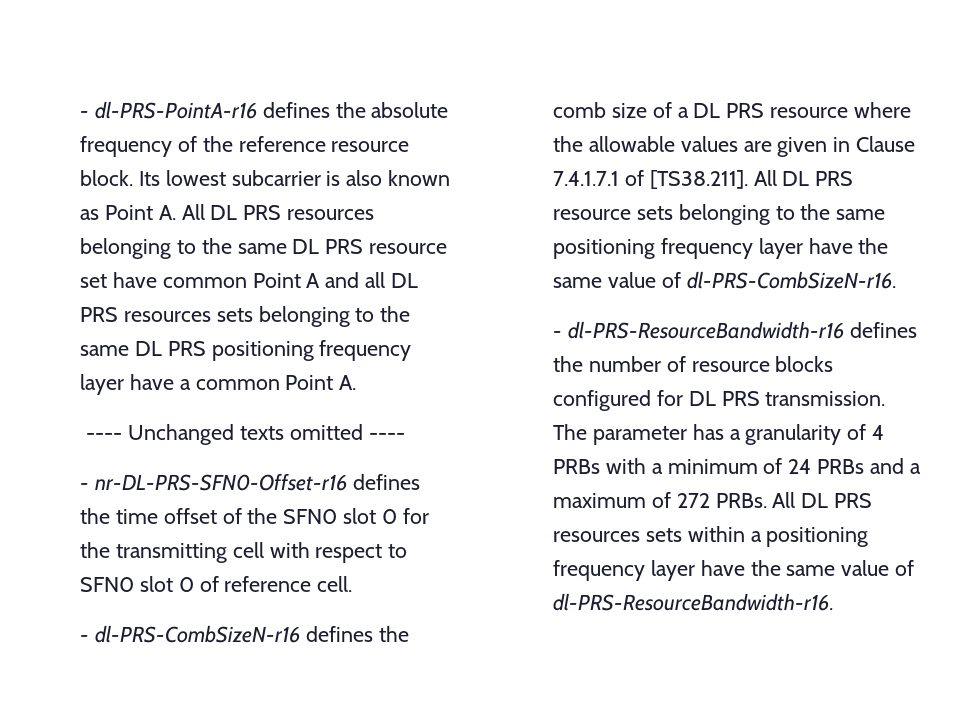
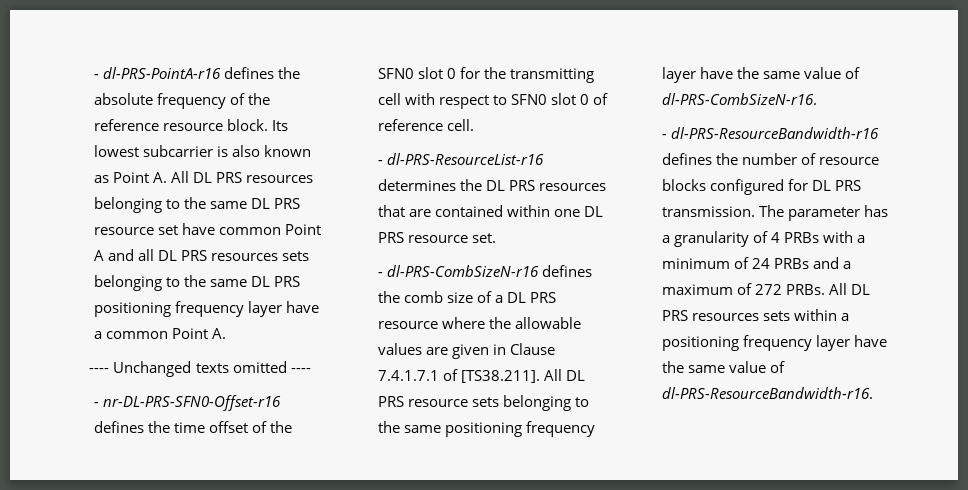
(353, 584) none -> [377,153,544,165] [377,179,606,191] [377,205,603,217] [377,232,496,243] // - dl-PRS-ResourceList-r16 determines the DL PRS resources that are contained within one DL PRS resource set.

